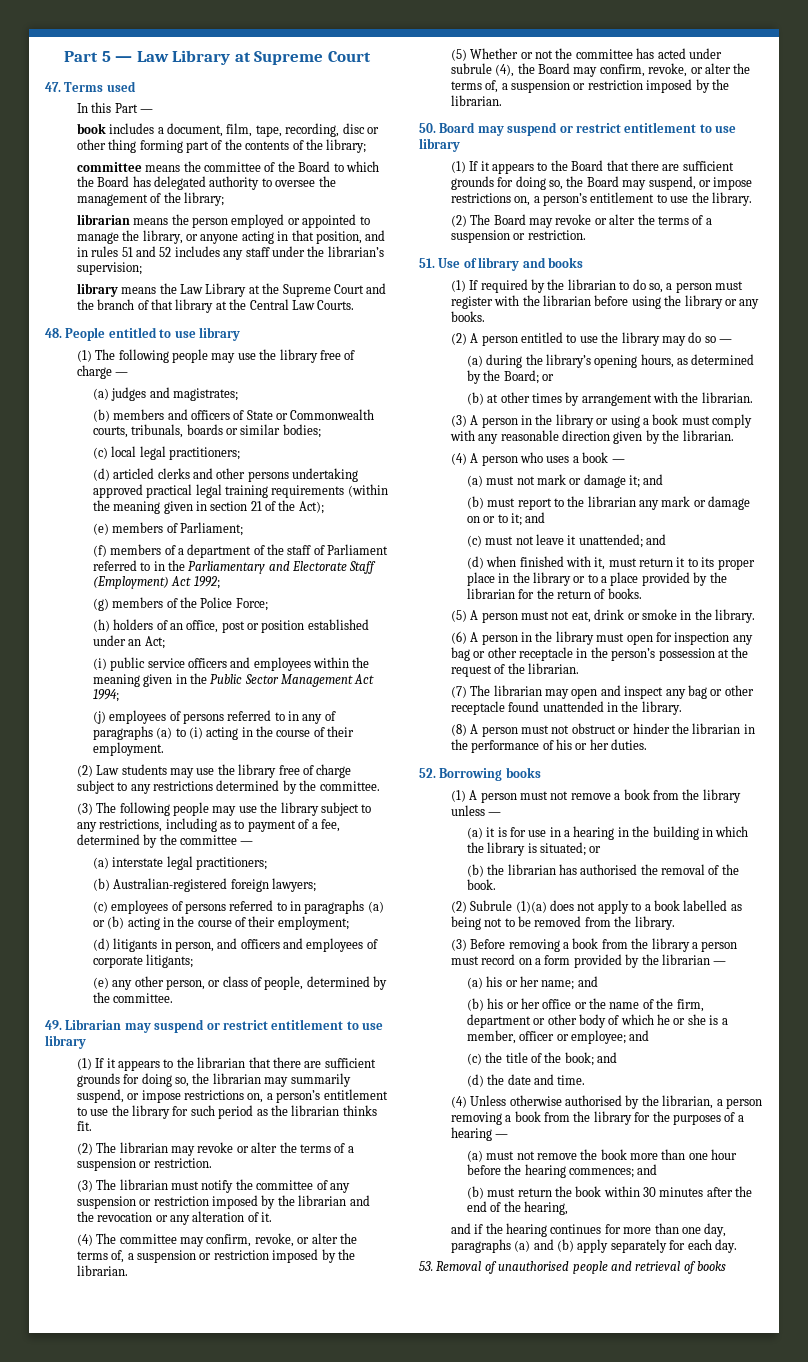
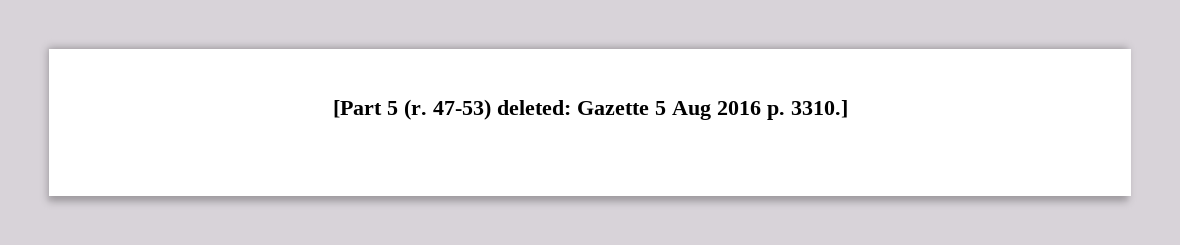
[63,50,372,65] [45,81,136,92] [76,102,154,113] [76,123,379,137] [76,139,367,153] [76,161,379,172] [76,176,336,190] [76,192,225,206] [76,214,370,228] [76,230,386,244] [76,246,384,260] [76,262,142,275] [76,283,387,297] [76,299,355,313] [45,327,240,341] [76,349,356,363] [76,365,129,379] [92,387,238,401] [92,409,375,422] [92,424,321,438] [92,446,240,460] [92,468,359,482] [92,484,388,498] [92,500,324,514] [92,522,243,536] [92,544,389,558] [92,560,377,574] [92,576,220,589] [92,597,268,611] [92,619,369,633] [92,635,165,649] [92,657,370,671] [92,673,375,687] [92,689,119,702] [92,710,336,724] [92,726,355,740] [92,742,164,756] [76,764,352,778] [76,780,380,794] [76,802,372,816] [76,818,340,832] [76,834,254,848] [92,856,267,870] [92,878,316,892] [92,900,384,914] [92,916,349,930] [92,938,378,952] [92,954,194,968] [92,976,388,990] [92,992,174,1003] [45,1019,383,1033] [45,1035,86,1049] [76,1057,376,1071] [76,1073,351,1087] [76,1089,388,1103] [76,1105,377,1119] [76,1121,92,1131] [76,1142,354,1156] [76,1158,212,1171] [76,1179,350,1193] [76,1195,370,1209] [76,1211,273,1225] [76,1233,357,1247] [76,1249,355,1263] [76,1265,128,1276] [450,48,722,61] [450,63,751,77] [450,79,729,93] [450,95,502,106] [419,122,736,136] [419,138,460,152] [450,160,734,174] [450,176,753,190] [450,192,752,206] [450,214,712,228] [450,230,586,243] [419,257,583,271] [450,279,744,293] [450,295,760,309] [450,311,485,322] [450,332,733,346] [466,354,755,368] [466,370,554,384] [466,392,753,406] [450,414,753,428] [449,430,734,444] [450,452,625,466] [466,474,664,488] [466,496,751,510] [466,512,546,526] [466,534,667,548] [466,556,755,570] [466,572,727,586] [466,588,642,599] [450,609,756,623] [450,631,753,645] [450,647,749,661] [450,663,580,677] [450,685,754,699] [450,701,682,715] [450,723,755,737] [450,739,648,753] [419,767,541,781] [450,789,741,803] [450,805,502,816] [466,826,749,840] [466,842,602,856] [466,864,739,877] [466,879,496,890] [450,900,742,914] [450,916,675,930] [450,938,738,952] [450,954,727,968] [466,976,598,990] [466,998,704,1012] [466,1014,728,1028] [466,1030,650,1044] [466,1052,618,1066] [466,1074,586,1087] [450,1095,762,1109] [450,1111,744,1125] [450,1127,509,1141] [466,1149,738,1162] [466,1164,658,1178] [466,1186,753,1199] [466,1201,568,1215] [450,1223,727,1237] [450,1239,737,1253] [419,1261,726,1274] Part 5 — Law Library at Supreme Court // 47. Terms used // In this Part — // book includes a document, film, tape, recording, disc or other thing forming part of the contents of the library; // committee means the committee of the Board to which the Board has delegated authority to oversee the management of the library; // librarian means the person employed or appointed to manage the library, or anyone acting in that position, and in rules 51 and 52 includes any staff under the librarian’s supervision; // library means the Law Library at the Supreme Court and the branch of that library at the Central Law Courts. // 48. People entitled to use library // (1) The following people may use the library free of charge — // (a) judges and magistrates; // (b) members and officers of State or Commonwealth courts, tribunals, boards or similar bodies; // (c) local legal practitioners; // (d) articled clerks and other persons undertaking approved practical legal training requirements (within the meaning given in section 21 of the Act); // (e) members of Parliament; // (f) members of a department of the staff of Parliament referred to in the Parliamentary and Electorate Staff (Employment) Act 1992; // (g) members of the Police Force; // (h) holders of an office, post or position established under an Act; // (i) public service officers and employees within the meaning given in the Public Sector Management Act 1994; // (j) employees of persons referred to in any of paragraphs (a) to (i) acting in the course of their employment. // (2) Law students may use the library free of charge subject to any restrictions determined by the committee. // (3) The following people may use the library subject to any restrictions, including as to payment of a fee, determined by the committee — // (a) interstate legal practitioners; // (b) Australian-registered foreign lawyers; // (c) employees of persons referred to in paragraphs (a) or (b) acting in the course of their employment; // (d) litigants in person, and officers and employees of corporate litigants; // (e) any other person, or class of people, determined by the committee. // 49. Librarian may suspend or restrict entitlement to use library // (1) If it appears to the librarian that there are sufficient grounds for doing so, the librarian may summarily suspend, or impose restrictions on, a person’s entitlement to use the library for such period as the librarian thinks fit. // (2) The librarian may revoke or alter the terms of a suspension or restriction. // (3) The librarian must notify the committee of any suspension or restriction imposed by the librarian and the revocation or any alteration of it. // (4) The committee may confirm, revoke, or alter the terms of, a suspension or restriction imposed by the librarian. // (5) Whether or not the committee has acted under subrule (4), the Board may confirm, revoke, or alter the terms of, a suspension or restriction imposed by the librarian. // 50. Board may suspend or restrict entitlement to use library // (1) If it appears to the Board that there are sufficient grounds for doing so, the Board may suspend, or impose restrictions on, a person’s entitlement to use the library. // (2) The Board may revoke or alter the terms of a suspension or restriction. // 51. Use of library and books // (1) If required by the librarian to do so, a person must register with the librarian before using the library or any books. // (2) A person entitled to use the library may do so — // (a) during the library’s opening hours, as determined by the Board; or // (b) at other times by arrangement with the librarian. // (3) A person in the library or using a book must comply with any reasonable direction given by the librarian. // (4) A person who uses a book — // (a) must not mark or damage it; and // (b) must report to the librarian any mark or damage on or to it; and // (c) must not leave it unattended; and // (d) when finished with it, must return it to its proper place in the library or to a place provided by the librarian for the return of books. // (5) A person must not eat, drink or smoke in the library. // (6) A person in the library must open for inspection any bag or other receptacle in the person’s possession at the request of the librarian. // (7) The librarian may open and inspect any bag or other receptacle found unattended in the library. // (8) A person must not obstruct or hinder the librarian in the performance of his or her duties. // 52. Borrowing books // (1) A person must not remove a book from the library unless — // (a) it is for use in a hearing in the building in which the library is situated; or // (b) the librarian has authorised the removal of the book. // (2) Subrule (1)(a) does not apply to a book labelled as being not to be removed from the library. // (3) Before removing a book from the library a person must record on a form provided by the librarian — // (a) his or her name; and // (b) his or her office or the name of the firm, department or other body of which he or she is a member, officer or employee; and // (c) the title of the book; and // (d) the date and time. // (4) Unless otherwise authorised by the librarian, a person removing a book from the library for the purposes of a hearing — // (a) must not remove the book more than one hour before the hearing commences; and // (b) must return the book within 30 minutes after the end of the hearing, // and if the hearing continues for more than one day, paragraphs (a) and (b) apply separately for each day. // 53. Removal of unauthorised people and retrieval of books -> [332,99,848,120] [Part 5 (r. 47-53) deleted: Gazette 5 Aug 2016 p. 3310.]

